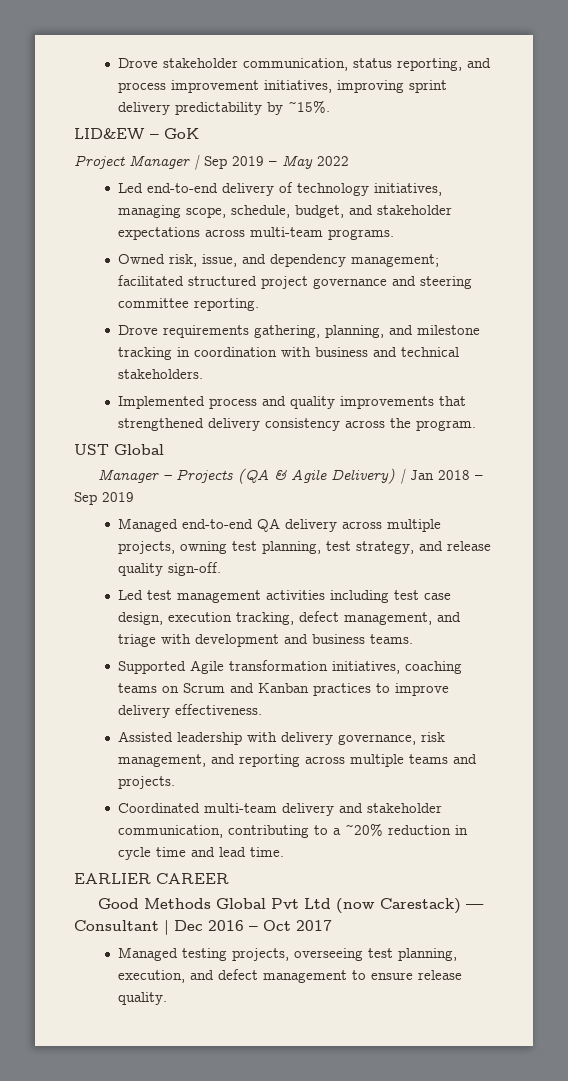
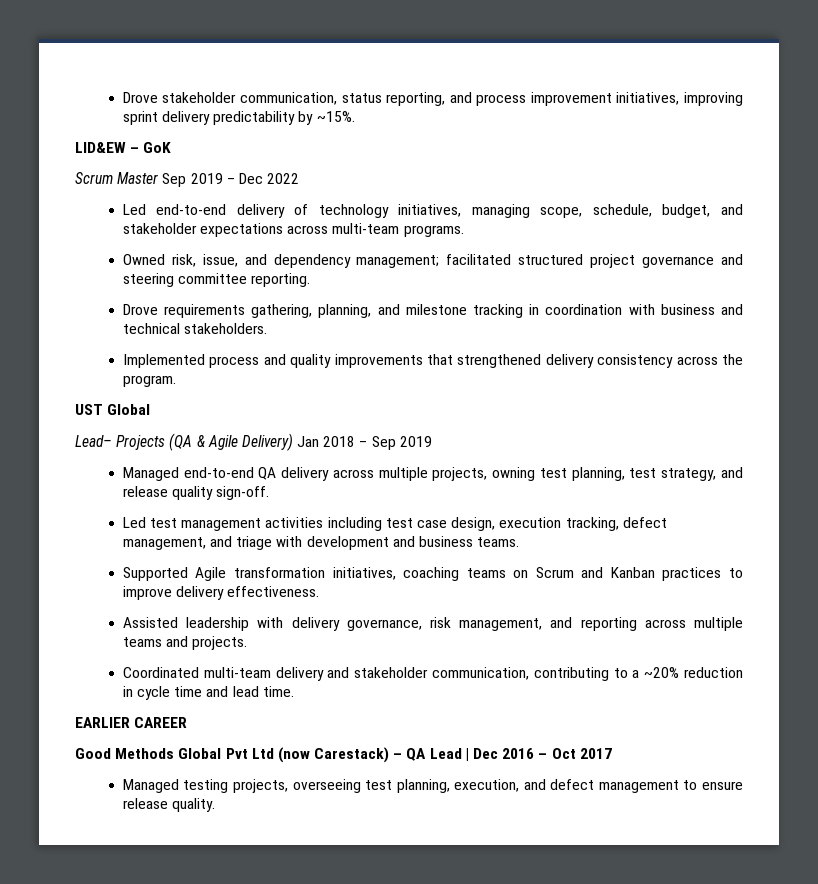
[74,154,200,170] Project Manager | -> [75,172,159,184] Scrum Master
[282,155,313,169] May -> [238,173,263,184] Dec
[97,469,172,483] Manager – -> [75,435,112,447] Lead–
[399,468,406,484] | -> (293, 442) none
[465,904,484,909] [74,920,159,931] — Consultant -> [393,748,462,761] – QA Lead

